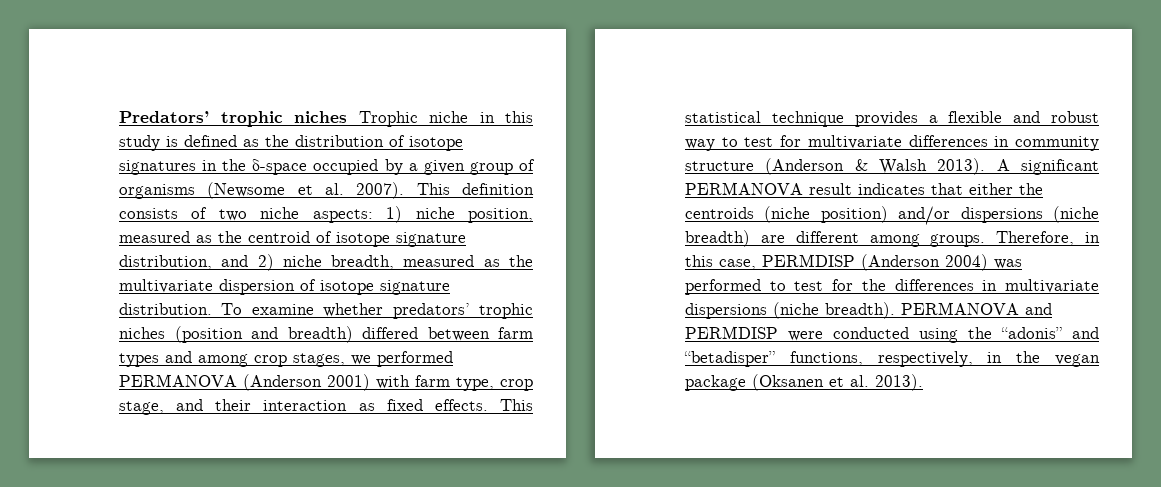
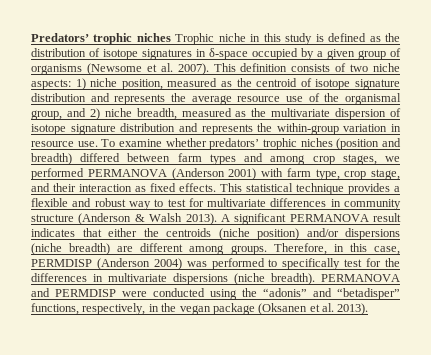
[222,159,247,171] the -> (206, 53) none
[119,255,212,270] distribution, -> [31,93,401,105] [31,110,62,120] distribution and represents the average resource use of the organismal group,
[119,303,212,315] distribution. -> [120,123,401,135] [31,141,98,147] distribution and represents the within-group variation in resource use.
(786, 286) none -> [282,258,341,270] specifically

